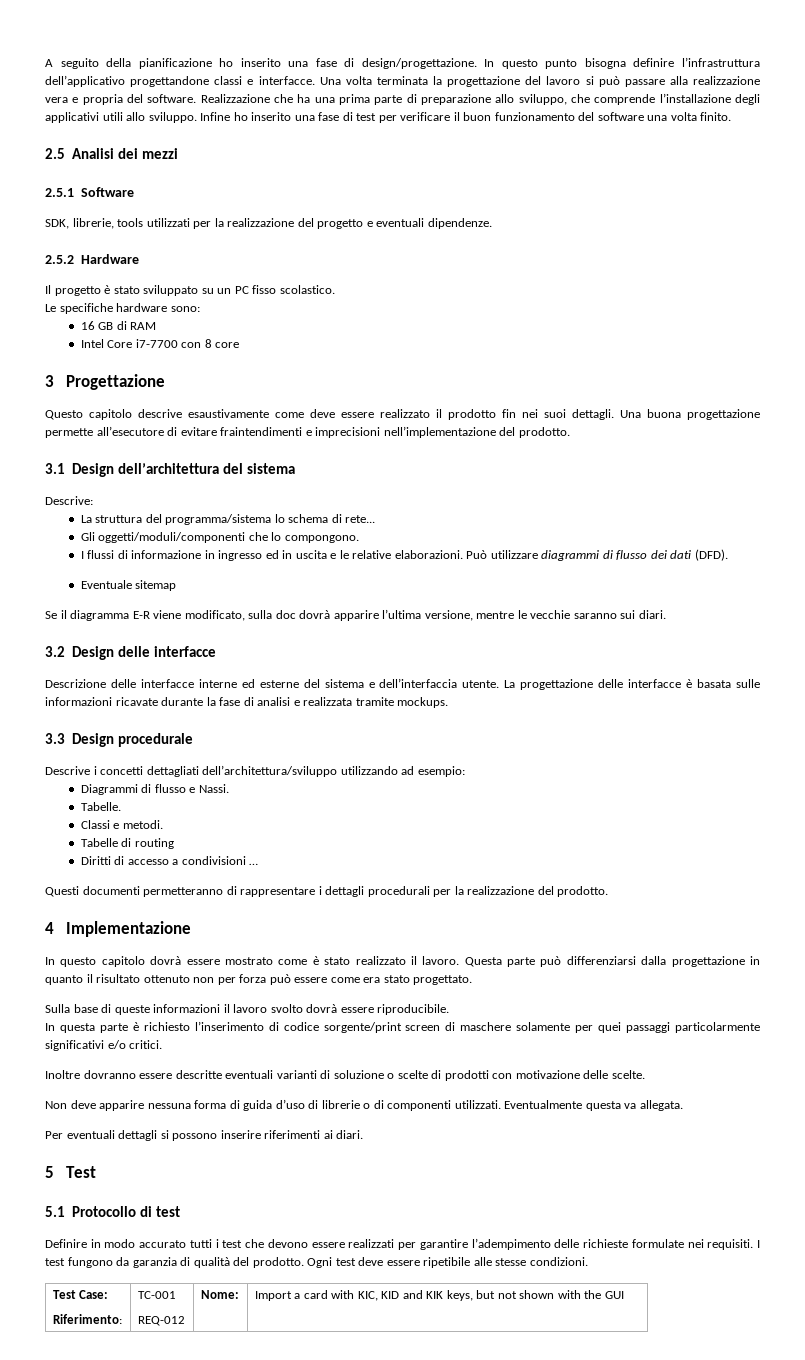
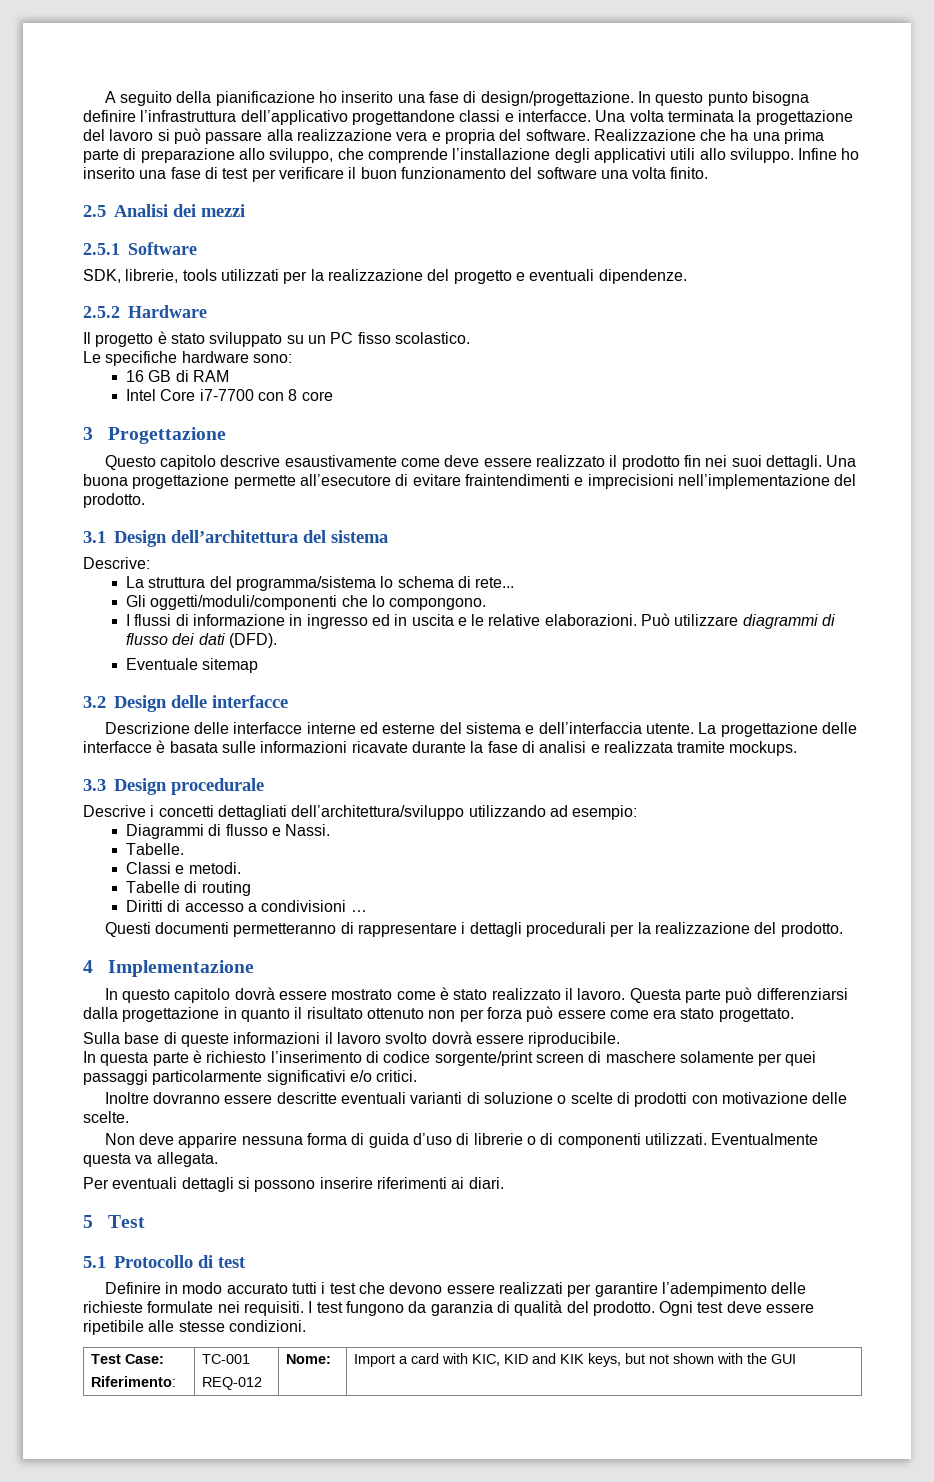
[45,609,666,621] // Se il diagramma E-R viene modificato, sulla doc dovrà apparire l’ultima versione, mentre le vecchie saranno sui diari. -> (259, 665) none

